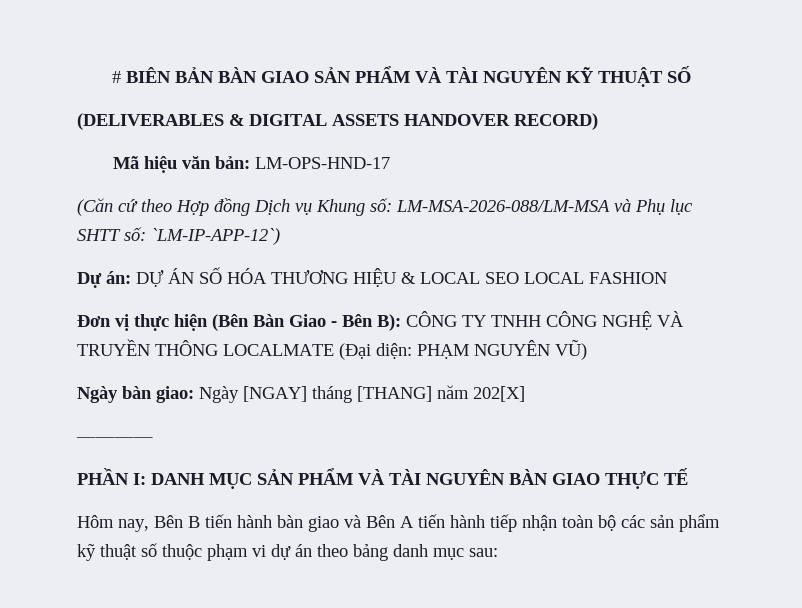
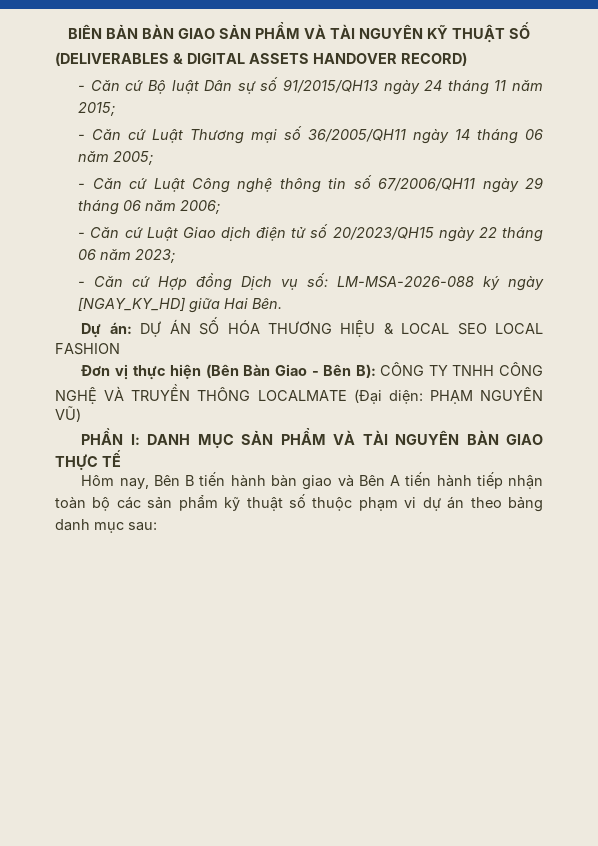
[111,71,121,83] # -> (68, 31) none
[113,156,391,173] [77,198,693,216] [77,227,280,245] Mã hiệu văn bản: LM-OPS-HND-17 // (Căn cứ theo Hợp đồng Dịch vụ Khung số: LM-MSA-2026-088/LM-MSA và Phụ lục SHTT số: `LM-IP-APP-12`) -> [78,77,543,95] [78,102,116,116] [78,126,543,144] [78,151,154,165] [78,175,544,193] [78,200,221,215] [78,224,543,242] [78,249,176,263] [78,273,544,291] [78,297,283,313] - Căn cứ Bộ luật Dân sự số 91/2015/QH13 ngày 24 tháng 11 năm 2015; // - Căn cứ Luật Thương mại số 36/2005/QH11 ngày 14 tháng 06 năm 2005; // - Căn cứ Luật Công nghệ thông tin số 67/2006/QH11 ngày 29 tháng 06 năm 2006; // - Căn cứ Luật Giao dịch điện tử số 20/2023/QH15 ngày 22 tháng 06 năm 2023; // - Căn cứ Hợp đồng Dịch vụ số: LM-MSA-2026-088 ký ngày [NGAY_KY_HD] giữa Hai Bên.
[77,385,525,403] [76,437,153,442] // Ngày bàn giao: Ngày [NGAY] tháng [THANG] năm 202[X] // ―――― -> (81, 414) none

